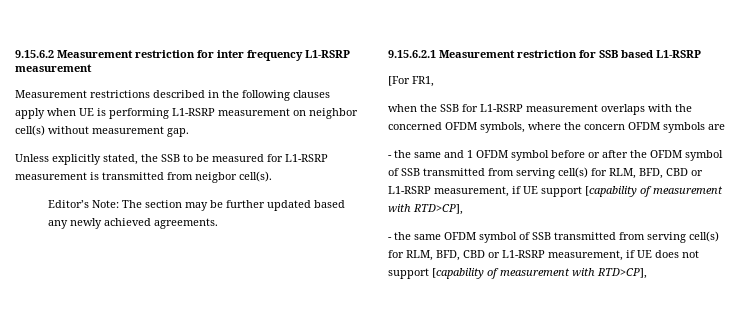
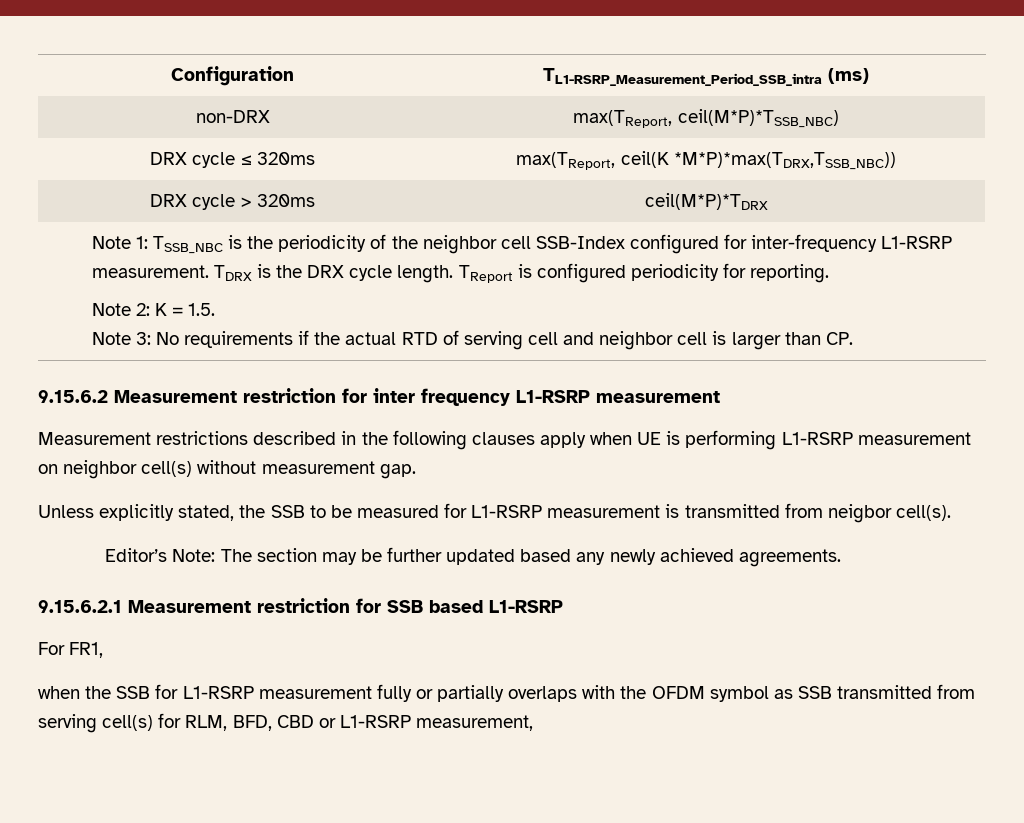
(15, 54) none -> [171,66,294,86] [543,68,869,86] [195,110,270,123] [573,109,839,128] [150,152,315,168] [516,151,896,170] [150,194,315,210] [644,193,768,210] [91,234,953,254] [91,263,830,283] [91,303,216,316] [91,330,853,350] Configuration | TL1-RSRP_Measurement_Period_SSB_intra (ms) // non-DRX | max(TReport, ceil(M*P)*TSSB_NBC) // DRX cycle ≤ 320ms | max(TReport, ceil(K *M*P)*max(TDRX,TSSB_NBC)) // DRX cycle > 320ms | ceil(M*P)*TDRX // Note 1: TSSB_NBC is the periodicity of the neighbor cell SSB-Index configured for inter-frequency L1-RSRP measurement. TDRX is the DRX cycle length. TReport is configured periodicity for reporting. // Note 2: K = 1.5. // Note 3: No requirements if the actual RTD of serving cell and neighbor cell is larger than CP. //
[388,76,410,86] [For -> [38,642,65,655] For
[601,104,692,115] [388,122,725,133] [388,150,723,161] [388,168,399,176] overlaps with the concerned OFDM symbols, where the concern OFDM symbols are // - the same and 1 OFDM symbol before or after the OFDM symbol of -> [376,684,793,702] fully or partially overlaps with the OFDM symbol as
[512,186,723,197] [388,204,463,215] [388,231,719,243] [388,250,699,261] [388,268,647,279] if UE support [capability of measurement with RTD>CP], // - the same OFDM symbol of SSB transmitted from serving cell(s) for RLM, BFD, CBD or L1-RSRP measurement, if UE does not support [capability of measurement with RTD>CP], -> (534, 723) none

